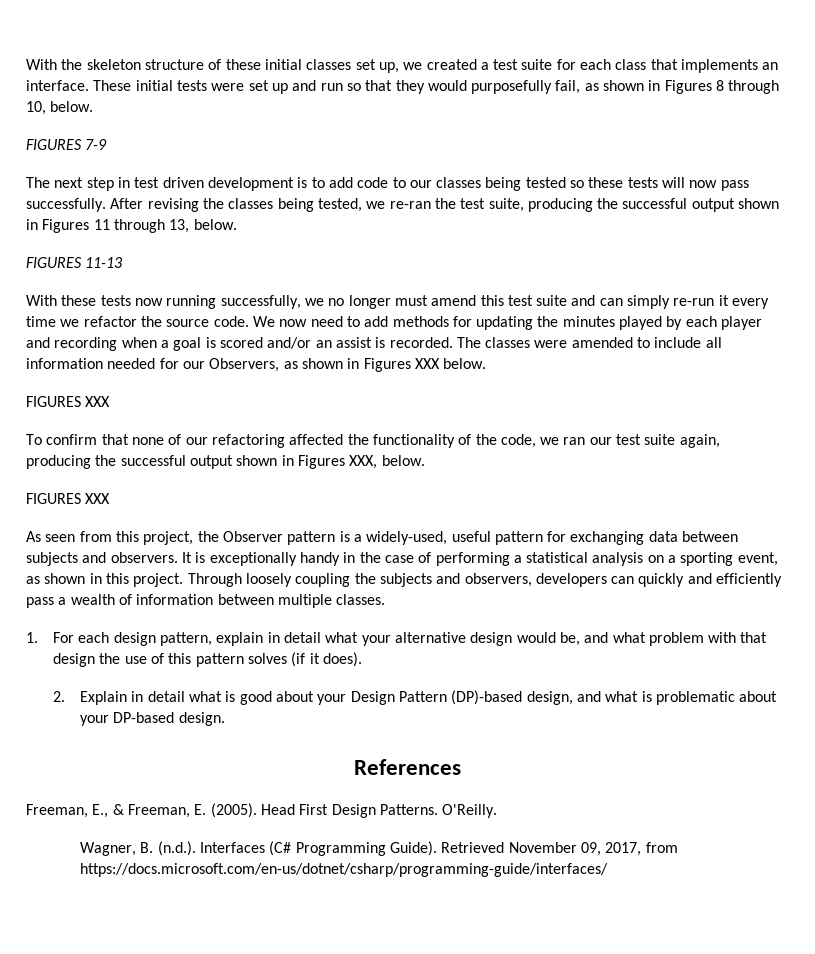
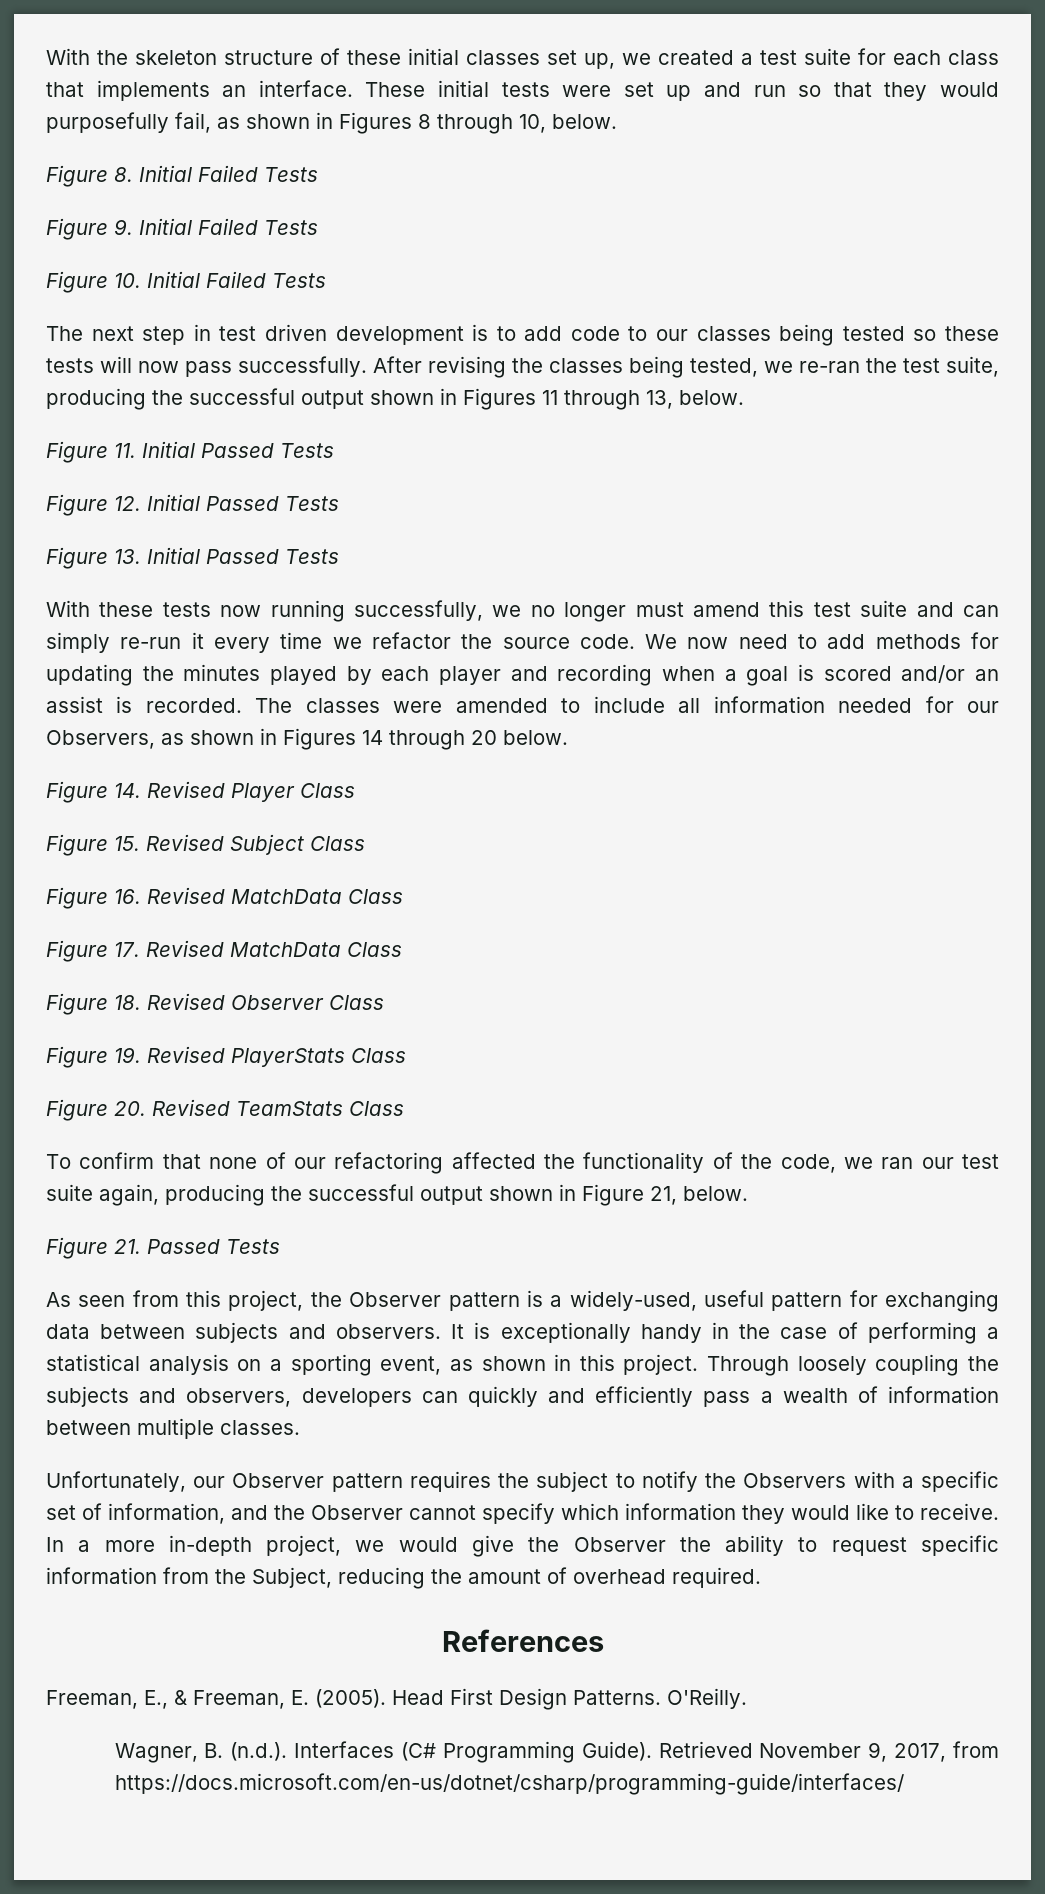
[26,139,108,150] FIGURES 7-9 -> [46,165,318,187] [46,218,318,240] [46,271,326,293] Figure 8. Initial Failed Tests // Figure 9. Initial Failed Tests // Figure 10. Initial Failed Tests
[26,257,123,268] FIGURES 11-13 -> [46,441,334,463] [46,494,339,516] [46,547,339,569] Figure 11. Initial Passed Tests // Figure 12. Initial Passed Tests // Figure 13. Initial Passed Tests
[414,358,487,369] [26,396,111,407] XXX below. // FIGURES XXX -> [362,730,568,750] [46,781,355,803] [46,834,365,856] [46,887,403,909] [46,940,402,962] [46,993,384,1015] [46,1046,406,1068] [46,1099,404,1121] 14 through 20 below. // Figure 14. Revised Player Class // Figure 15. Revised Subject Class // Figure 16. Revised MatchData Class // Figure 17. Revised MatchData Class // Figure 18. Revised Observer Class // Figure 19. Revised PlayerStats Class // Figure 20. Revised TeamStats Class
[297,455,425,469] [26,493,111,504] Figures XXX, below. // FIGURES XXX -> [582,1184,748,1206] [46,1237,280,1259] Figure 21, below. // Figure 21. Passed Tests
[26,632,768,646] [53,652,362,667] [53,690,778,705] [80,712,225,726] 1. For each design pattern, explain in detail what your alternative design would be, and what problem with that design the use of this pattern solves (if it does). // 2. Explain in detail what is good about your Design Pattern (DP)-based design, and what is problematic about your DP-based design. -> [46,1471,1000,1492] [46,1503,999,1524] [46,1535,1000,1557] [46,1567,761,1589] Unfortunately, our Observer pattern requires the subject to notify the Observers with a specific set of information, and the Observer cannot specify which information they would like to receive. In a more in-depth project, we would give the Observer the ability to request specific information from the Subject, reducing the amount of overhead required.
[580,842,601,856] 09, -> [868,1742,888,1762] 9,

